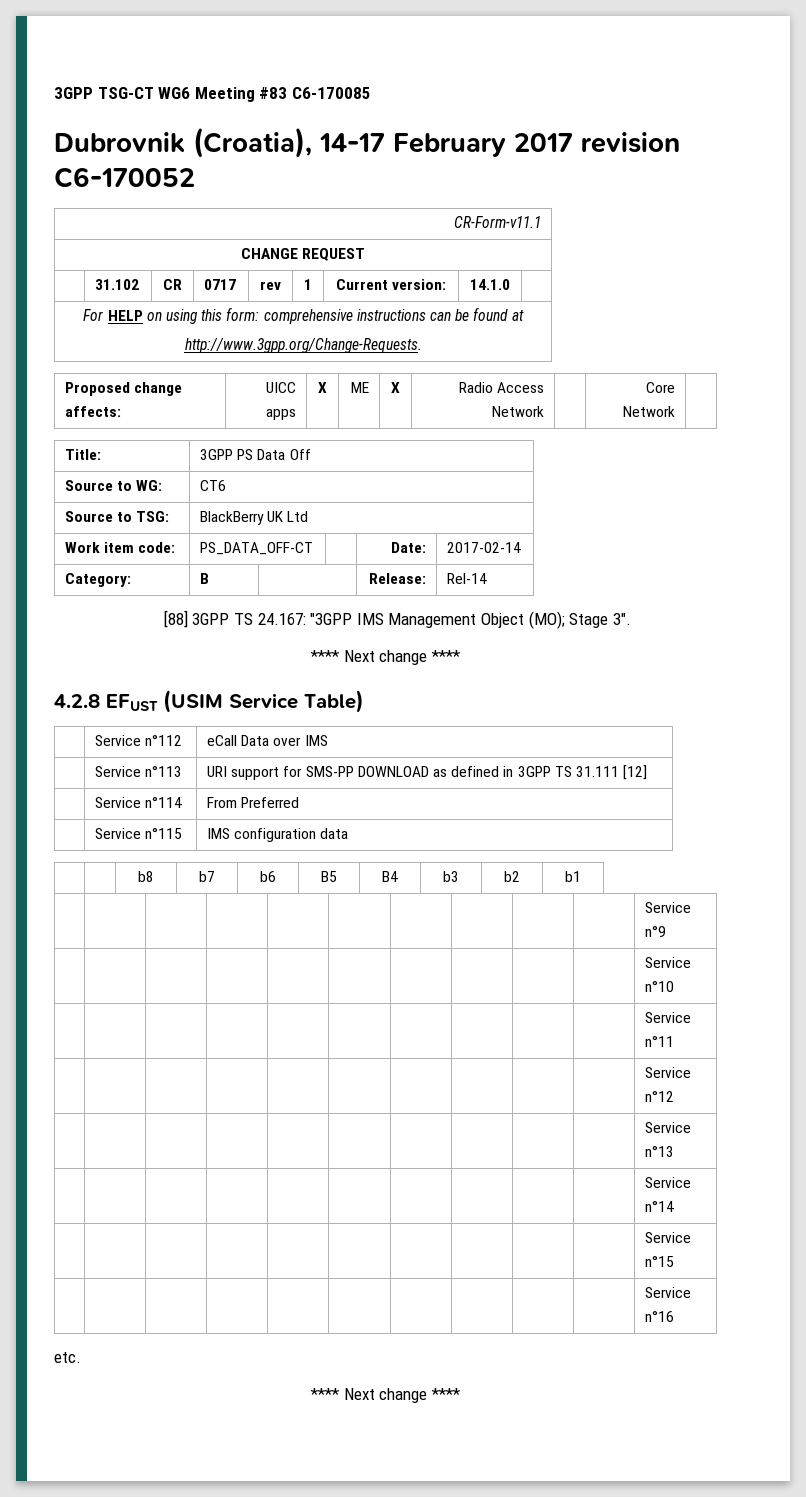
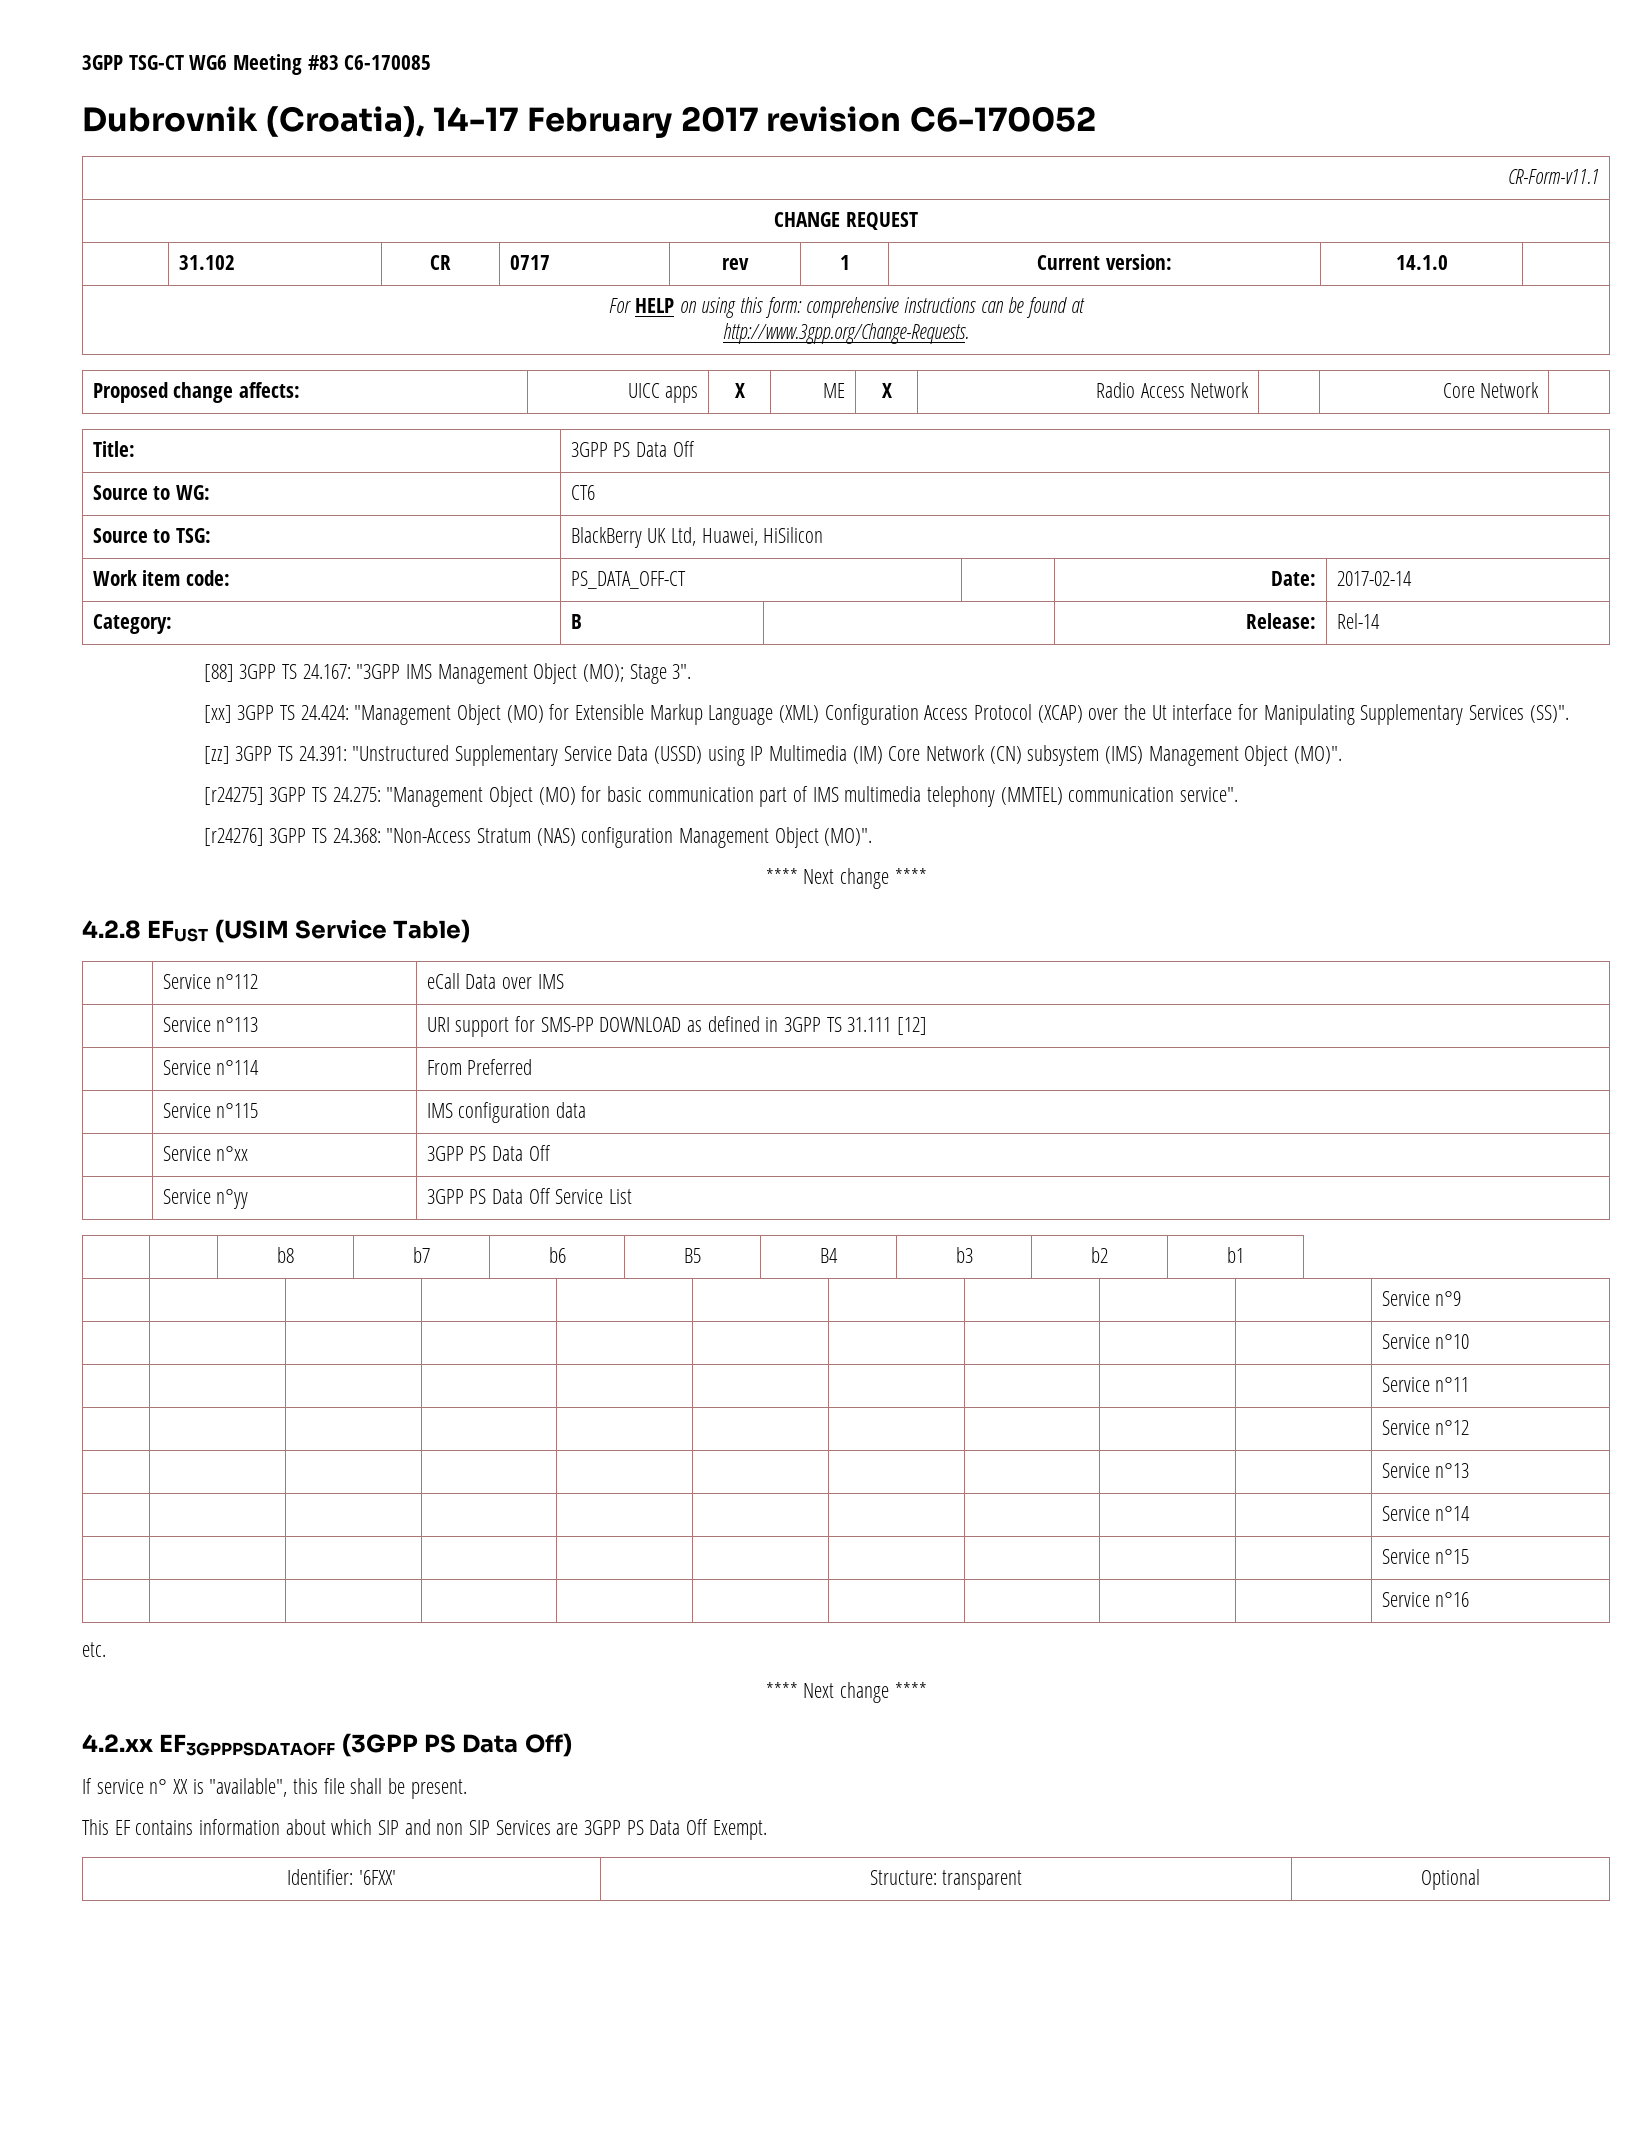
[287,511,309,522] Ltd -> [671,527,824,546] Ltd, Huawei, HiSilicon
(631, 619) none -> [203,704,1569,725] [203,745,1343,766] [203,786,1239,807] [203,827,873,848] // [xx] 3GPP TS 24.424: "Management Object (MO) for Extensible Markup Language (XML) Configuration Access Protocol (XCAP) over the Ut interface for Manipulating Supplementary Services (SS)". // [zz] 3GPP TS 24.391: "Unstructured Supplementary Service Data (USSD) using IP Multimedia (IM) Core Network (CN) subsystem (IMS) Management Object (MO)". // [r24275] 3GPP TS 24.275: "Management Object (MO) for basic communication part of IMS multimedia telephony (MMTEL) communication service". // [r24276] 3GPP TS 24.368: "Non-Access Stratum (NAS) configuration Management Object (MO)".
(349, 833) none -> [162,1146,249,1161] [426,1145,551,1161] [162,1189,249,1209] [426,1188,633,1204] // | Service n°xx | 3GPP PS Data Off // | Service n°yy | 3GPP PS Data Off Service List
(460, 1394) none -> [82,1733,572,1757] [82,1778,467,1799] [82,1819,767,1840] [287,1869,396,1885] [869,1870,1023,1890] [1421,1869,1480,1890] // 4.2.xx EF3GPPPSDATAOFF (3GPP PS Data Off) // If service n° XX is "available", this file shall be present. // This EF contains information about which SIP and non SIP Services are 3GPP PS Data Off Exempt. // Identifier: '6FXX' | Structure: transparent | Optional

